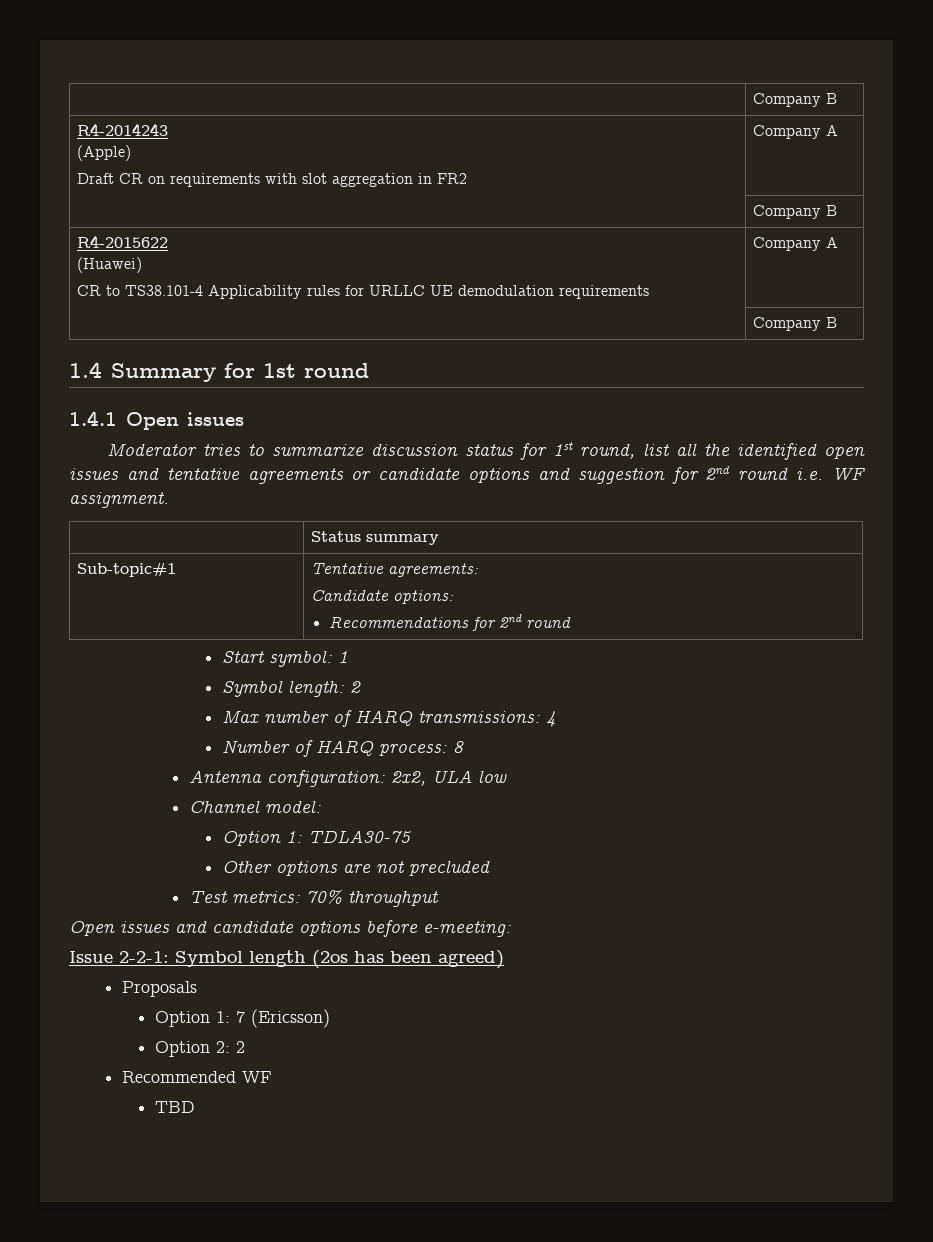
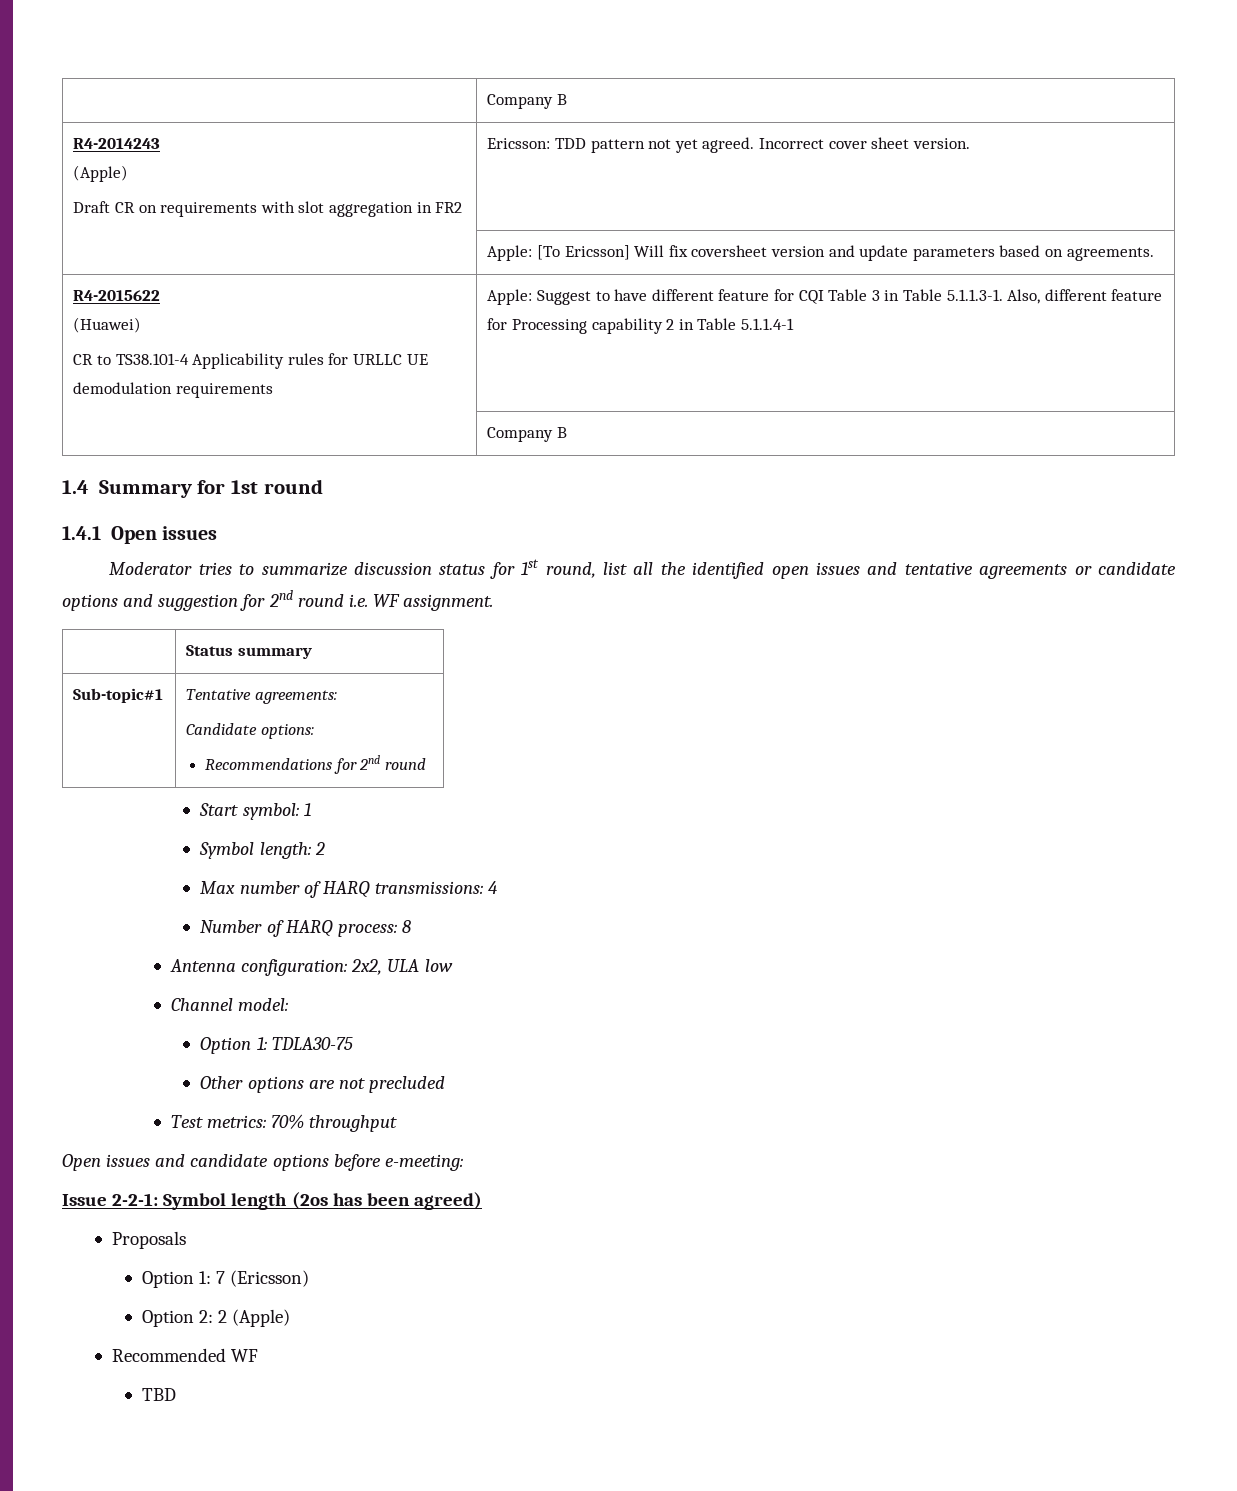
[753,125,839,139] [753,205,838,219] Company A // | Company B -> [487,137,970,153] [487,245,1154,261] Ericsson: TDD pattern not yet agreed. Incorrect cover sheet version. // | Apple: [To Ericsson] Will fix coversheet version and update parameters based on agreements.
[753,237,839,251] Company A -> [487,289,1163,305] [487,318,794,334] Apple: Suggest to have different feature for CQI Table 3 in Table 5.1.1.3-1. Also, different feature for Processing capability 2 in Table 5.1.1.4-1
(246, 1047) none -> [232,1309,291,1327] (Apple)

